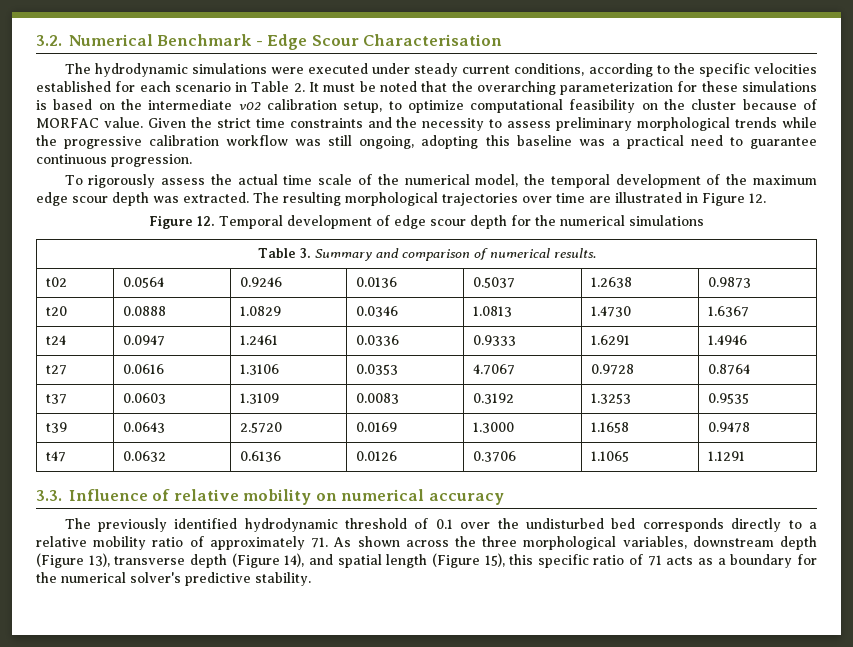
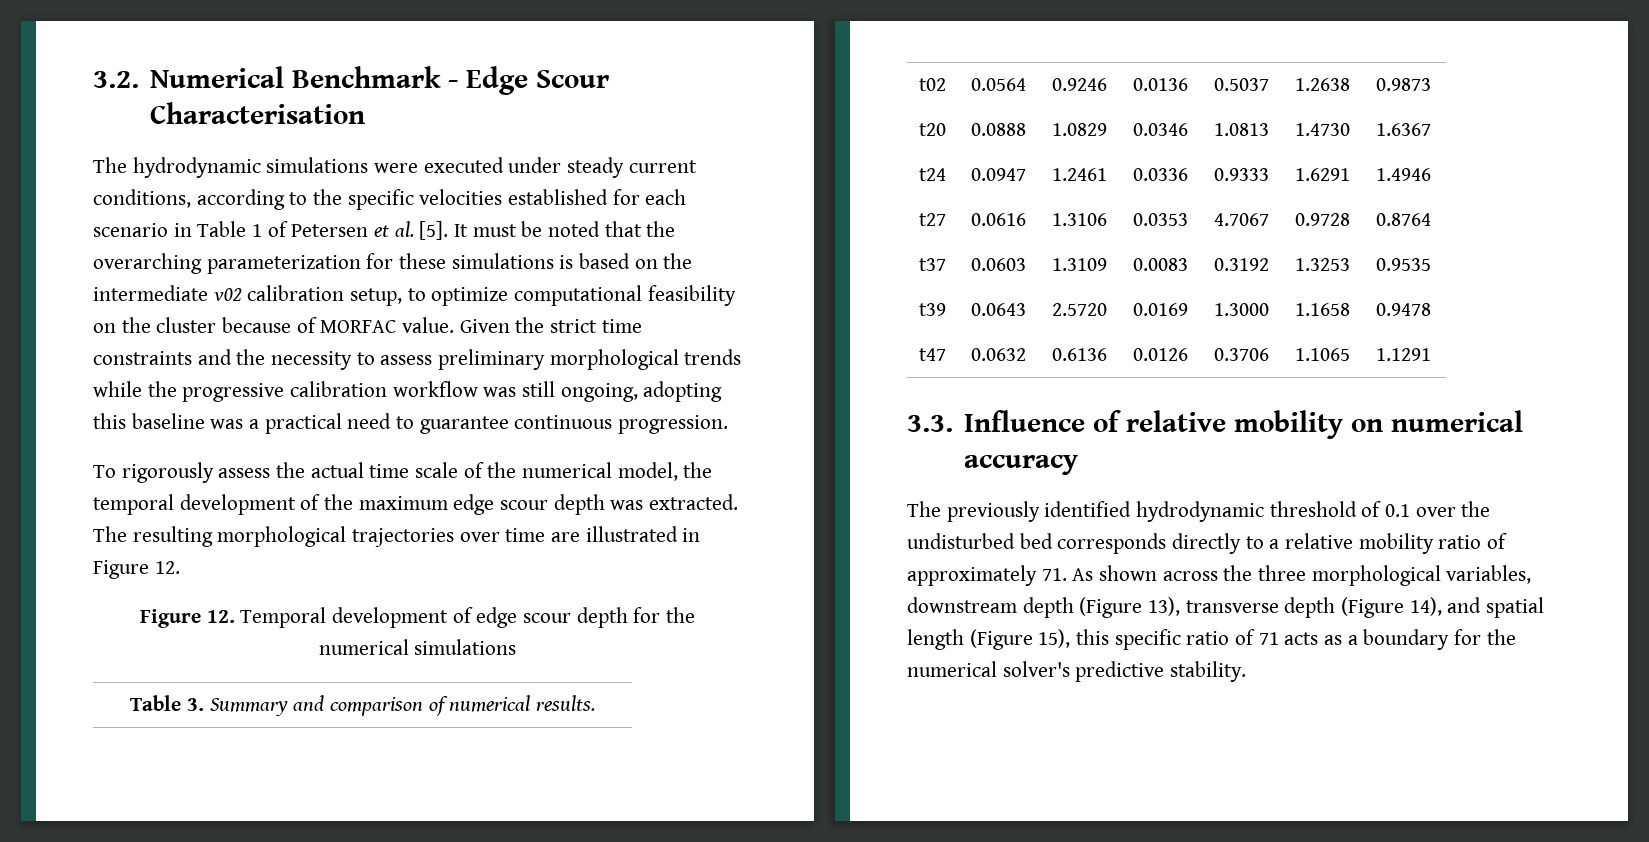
[293,83,305,92] 2. -> [252,221,449,240] 1 of Petersen et al. [5].

